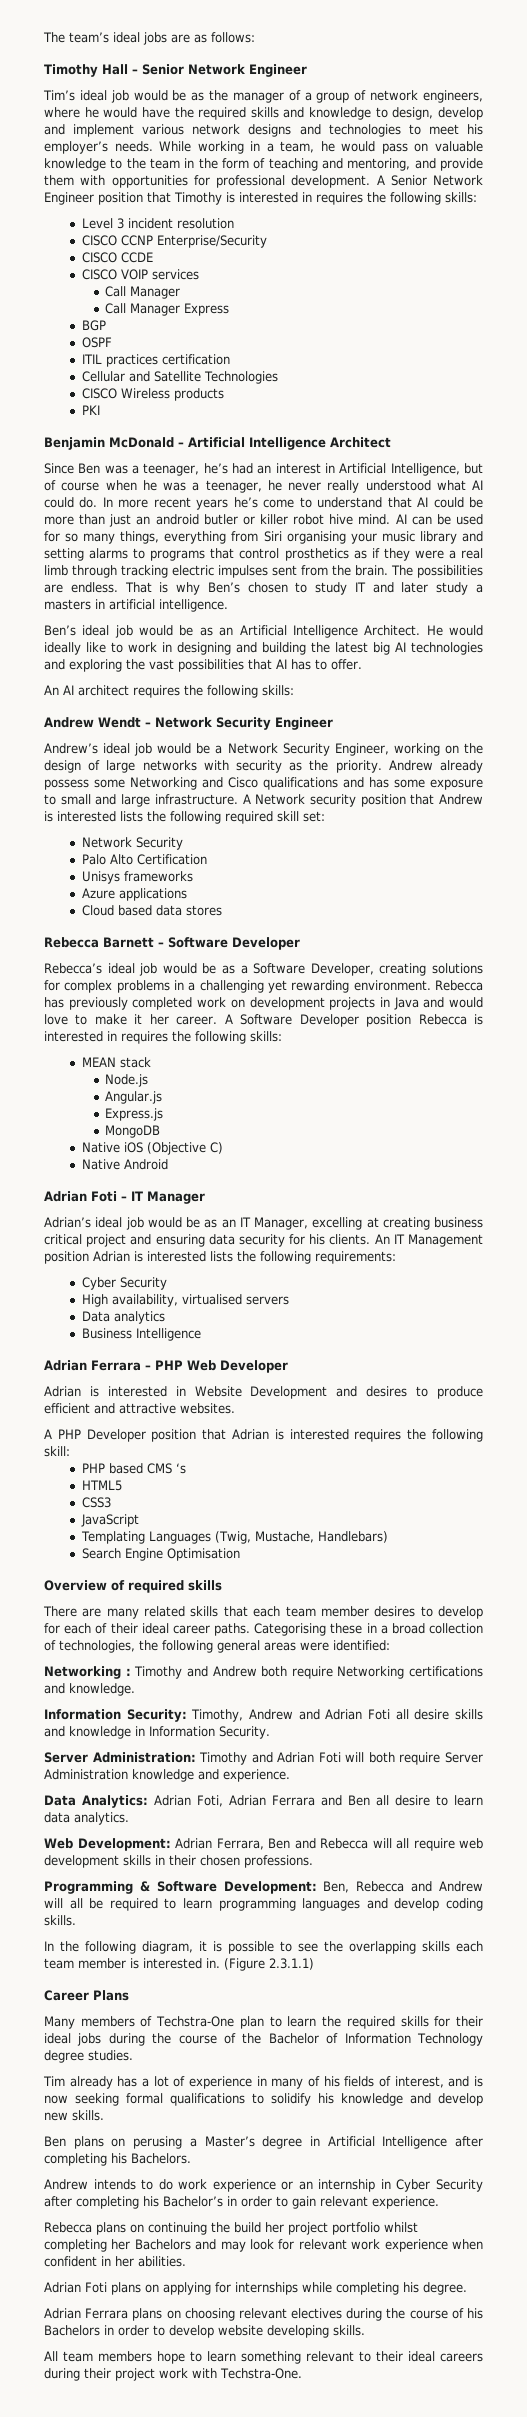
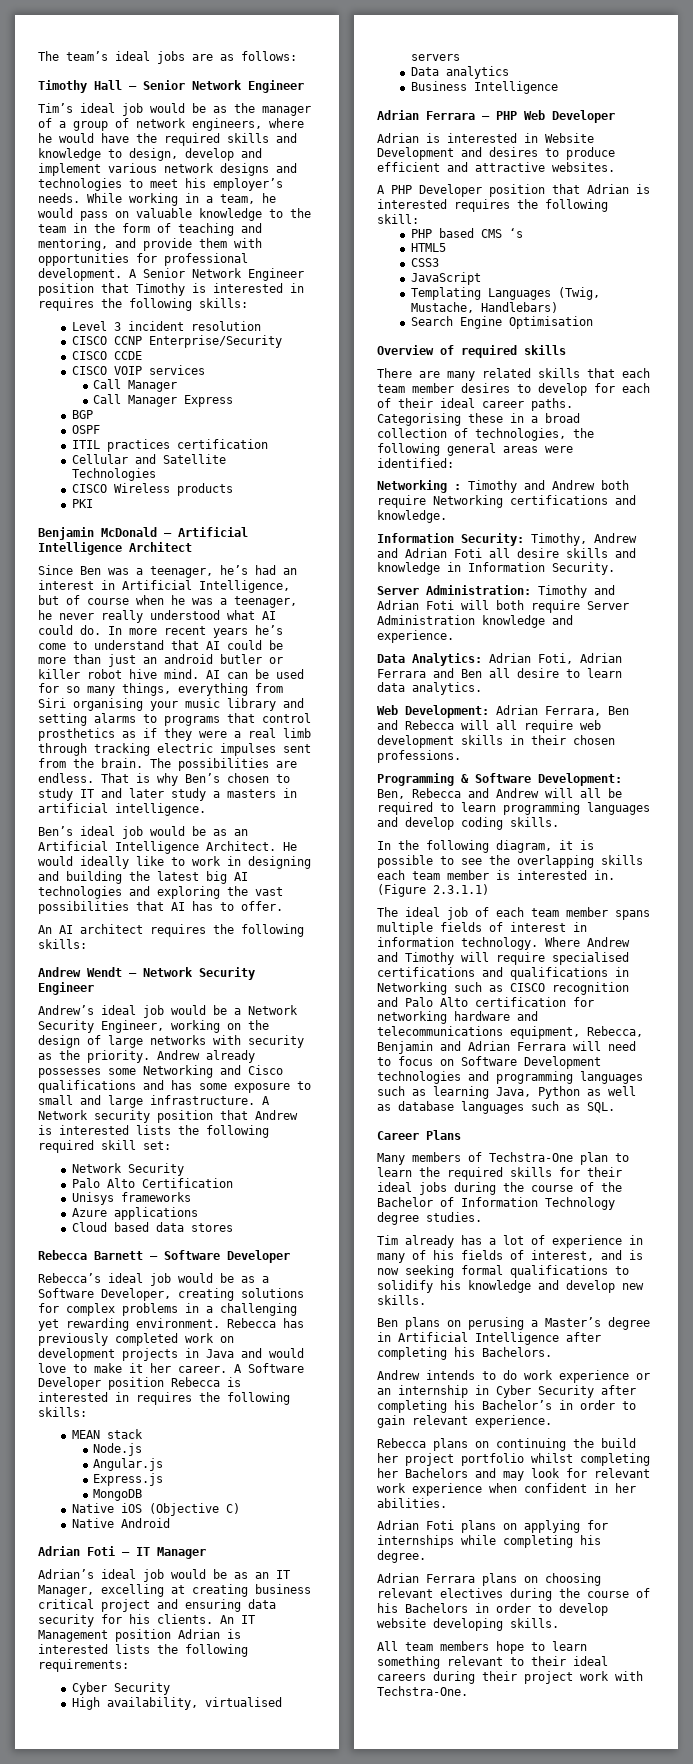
[44,779,89,790] possess -> [38,1068,101,1078] possesses
(314, 1964) none -> [377,907,650,920] [377,922,587,935] [377,937,630,950] [377,952,629,965] [377,967,629,980] [377,982,629,995] [377,997,594,1007] [377,1011,538,1024] [377,1026,643,1039] [377,1041,636,1054] [377,1056,601,1069] [377,1071,643,1084] [377,1086,636,1099] [377,1101,615,1114] // The ideal job of each team member spans multiple fields of interest in information technology. Where Andrew and Timothy will require specialised certifications and qualifications in Networking such as CISCO recognition and Palo Alto certification for networking hardware and telecommunications equipment, Rebecca, Benjamin and Adrian Ferrara will need to focus on Software Development technologies and programming languages such as learning Java, Python as well as database languages such as SQL.

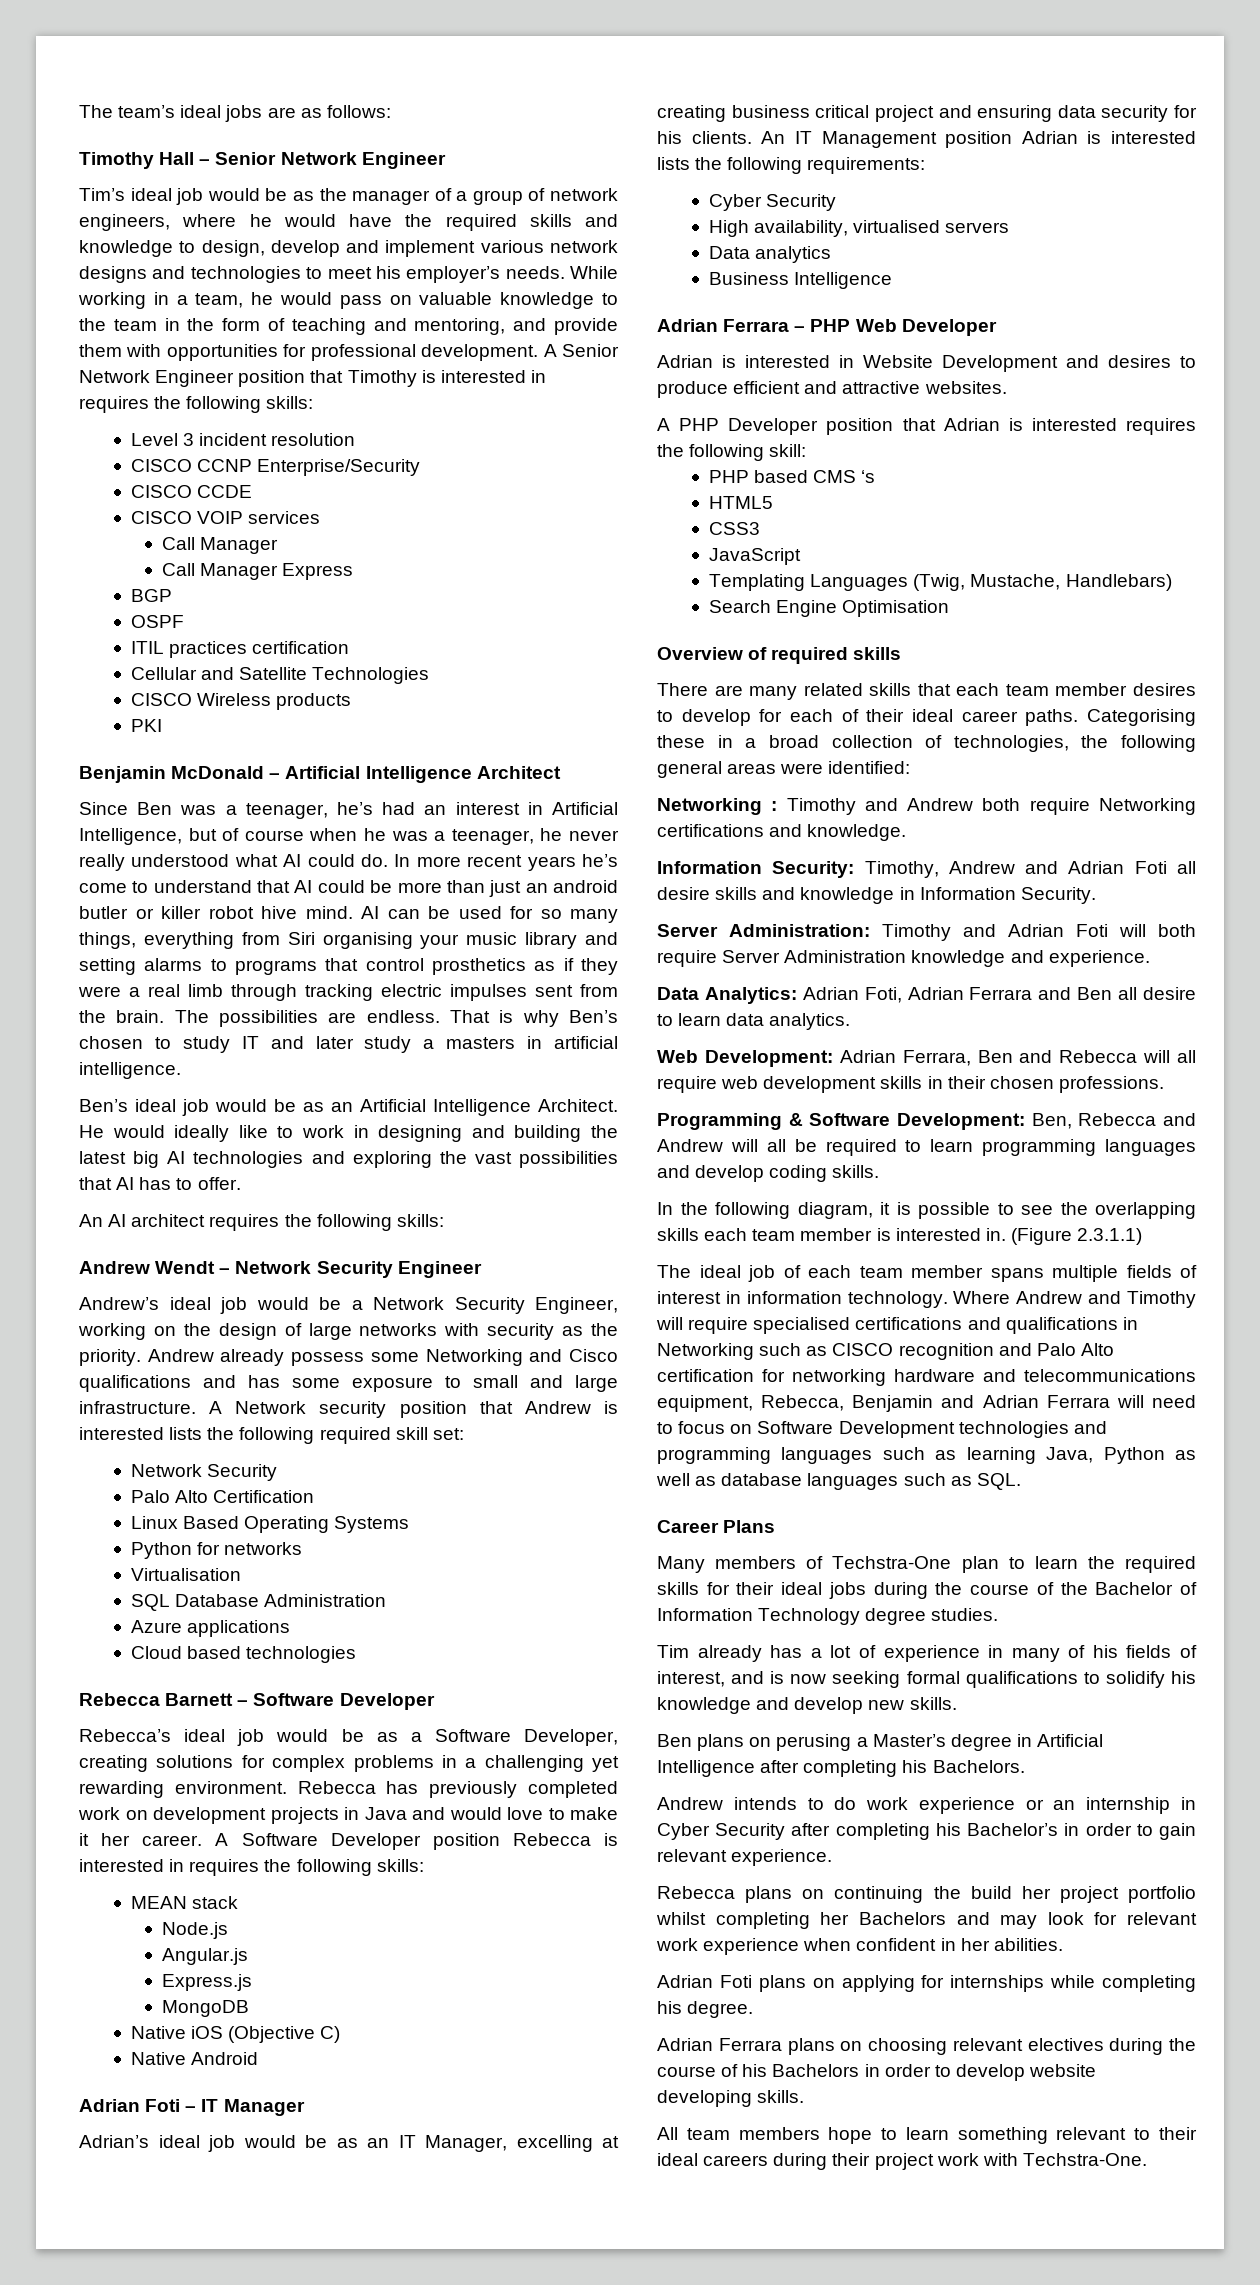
[38,1068,101,1078] possesses -> [291,1352,365,1366] possess
[71,1192,191,1205] Unisys frameworks -> [131,1516,410,1533] [131,1542,303,1559] [131,1568,242,1581] [131,1594,387,1611] Linux Based Operating Systems // Python for networks // Virtualisation // SQL Database Administration
[155,1222,233,1232] data stores -> [246,1646,357,1663] technologies

